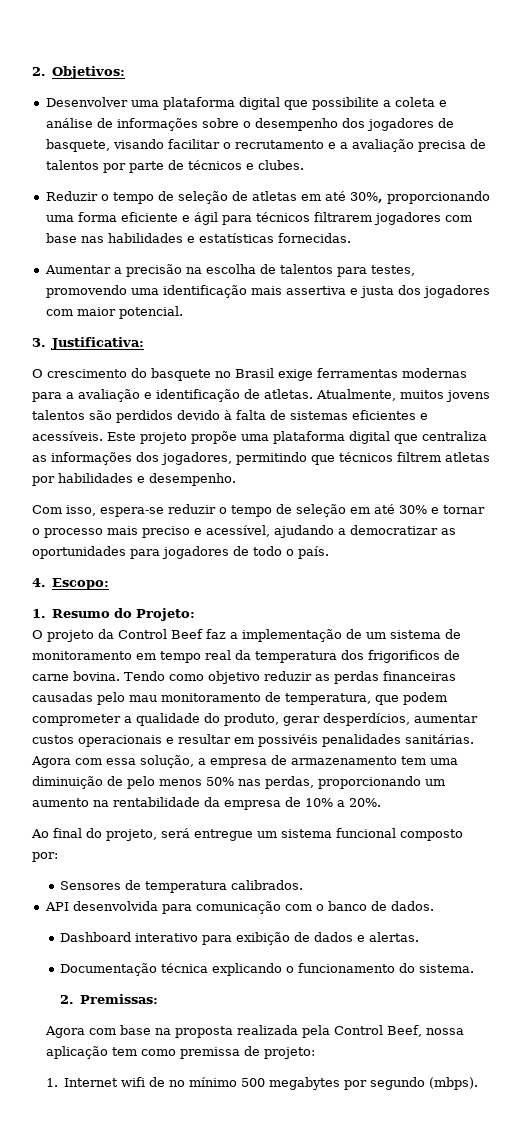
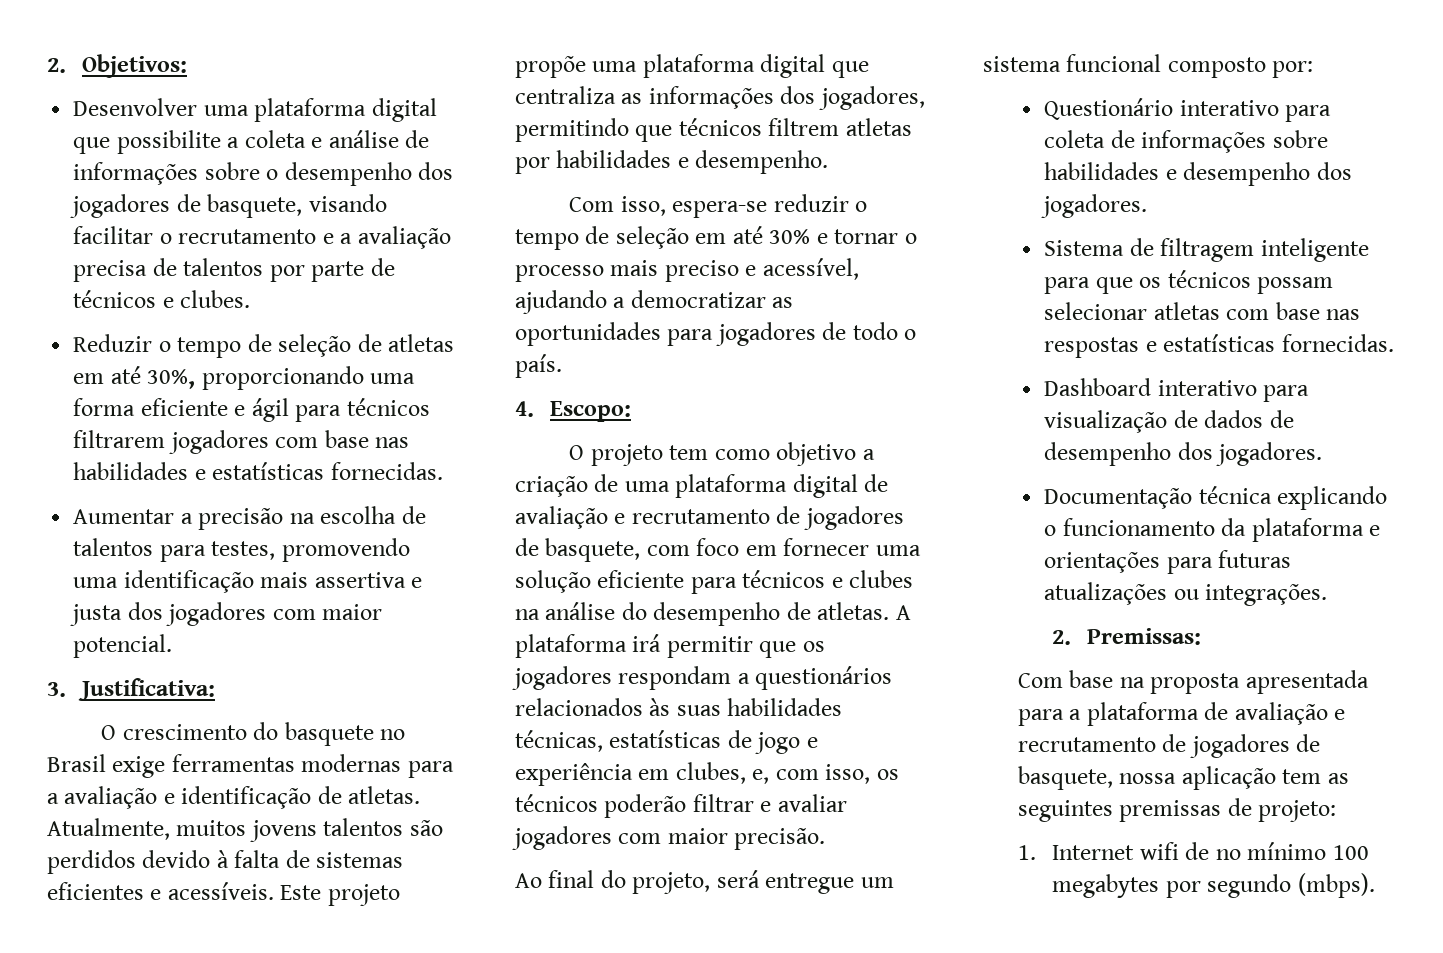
[32,608,196,621] [32,629,461,642] [32,650,460,663] [32,671,456,684] [32,692,447,705] [32,713,478,726] [32,734,474,747] [31,755,458,768] [32,776,445,789] [32,797,381,810] 1. Resumo do Projeto: // O projeto da Control Beef faz a implementação de um sistema de monitoramento em tempo real da temperatura dos frigorificos de carne bovina. Tendo como objetivo reduzir as perdas financeiras causadas pelo mau monitoramento de temperatura, que podem comprometer a qualidade do produto, gerar desperdícios, aumentar custos operacionais e resultar em possivéis penalidades sanitárias. Agora com essa solução, a empresa de armazenamento tem uma diminuição de pelo menos 50% nas perdas, proporcionando um aumento na rentabilidade da empresa de 10% a 20%. -> [569,442,875,466] [515,474,889,498] [515,506,904,530] [515,538,921,562] [515,570,914,594] [515,602,911,626] [515,634,825,658] [512,666,893,690] [515,698,843,716] [515,730,818,754] [515,762,899,786] [515,794,847,818] [512,826,826,850] O projeto tem como objetivo a criação de uma plataforma digital de avaliação e recrutamento de jogadores de basquete, com foco em fornecer uma solução eficiente para técnicos e clubes na análise do desempenho de atletas. A plataforma irá permitir que os jogadores respondam a questionários relacionados às suas habilidades técnicas, estatísticas de jogo e experiência em clubes, e, com isso, os técnicos poderão filtrar e avaliar jogadores com maior precisão.
[59,880,303,893] [44,901,434,914] Sensores de temperatura calibrados. // API desenvolvida para comunicação com o banco de dados. -> [1044,98,1332,122] [1044,130,1328,153] [1044,162,1352,186] [1041,194,1148,218] [1044,238,1369,262] [1044,270,1334,294] [1044,302,1361,320] [1044,334,1394,358] Questionário interativo para coleta de informações sobre habilidades e desempenho dos jogadores. // Sistema de filtragem inteligente para que os técnicos possam selecionar atletas com base nas respostas e estatísticas fornecidas.
[235,932,290,945] exibição -> [1044,410,1168,433] visualização
[356,932,419,942] e alertas. -> [1269,410,1294,428] [1044,442,1323,466] de desempenho dos jogadores.
[398,963,474,973] do sistema. -> [1221,518,1381,542] [1044,550,1292,574] [1044,582,1328,606] da plataforma e orientações para futuras atualizações ou integrações.
[45,1026,117,1038] Agora com -> [1017,673,1063,688] Com
[237,1025,465,1038] [46,1046,241,1059] realizada pela Control Beef, nossa aplicação tem como premissa -> [1245,670,1369,694] [1017,702,1346,726] [1017,734,1321,758] [1017,766,1349,790] [1017,800,1222,822] apresentada para a plataforma de avaliação e recrutamento de jogadores de basquete, nossa aplicação tem as seguintes premissas
[241,1078,266,1087] 500 -> [1332,845,1369,860] 100

